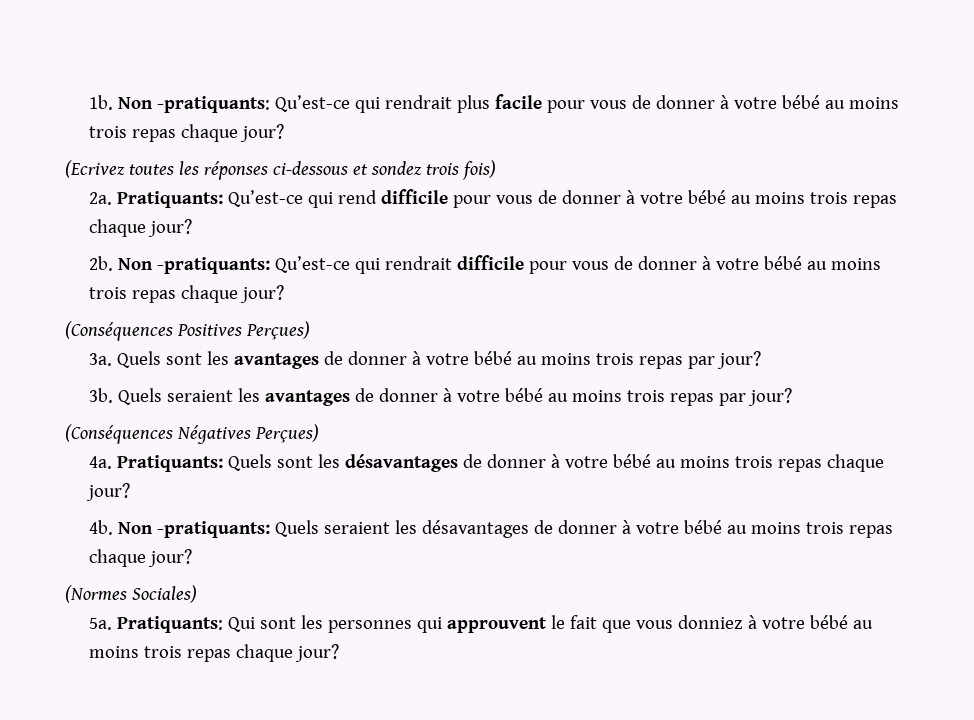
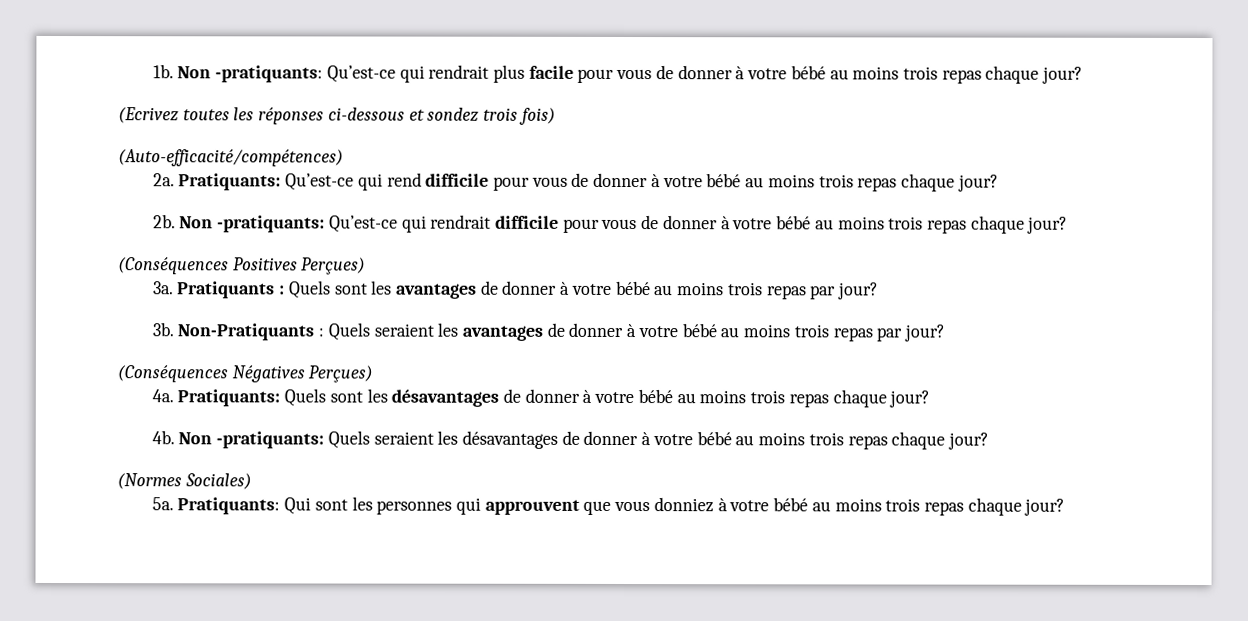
(496, 170) none -> [118,149,344,167] // (Auto-efficacité/compétences)
(112, 359) none -> [177,281,286,299] Pratiquants :
(113, 395) none -> [177,323,325,341] Non-Pratiquants :
[550,615,597,629] le fait -> (580, 507) none

